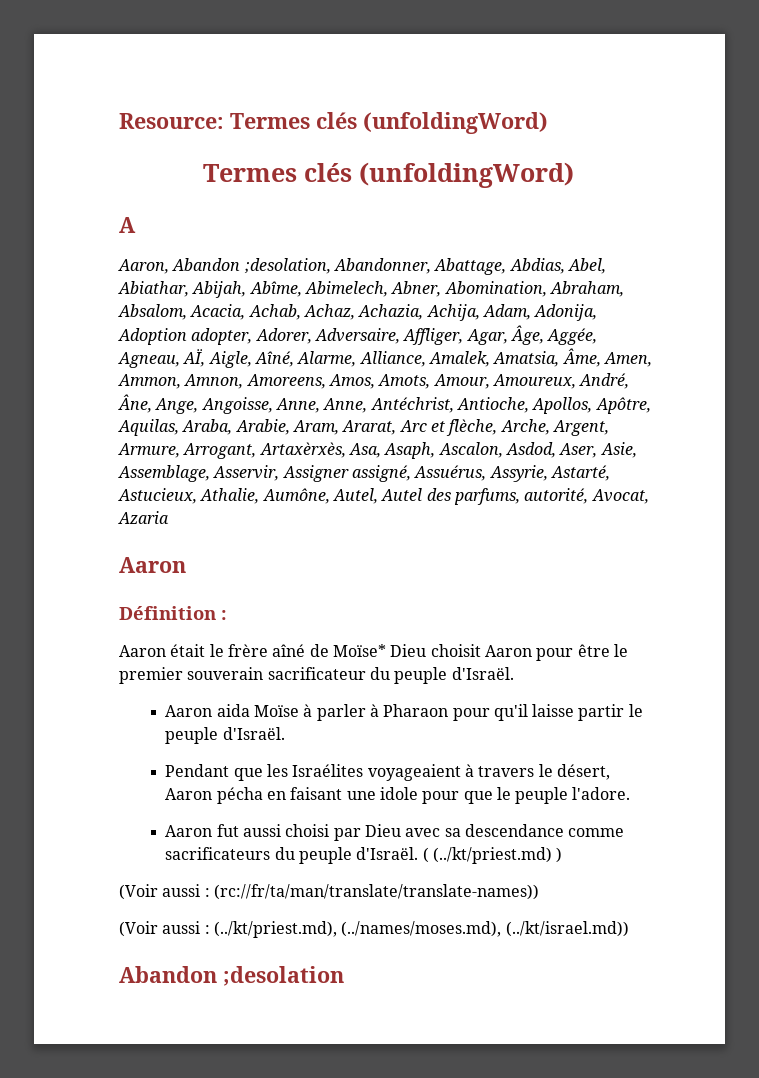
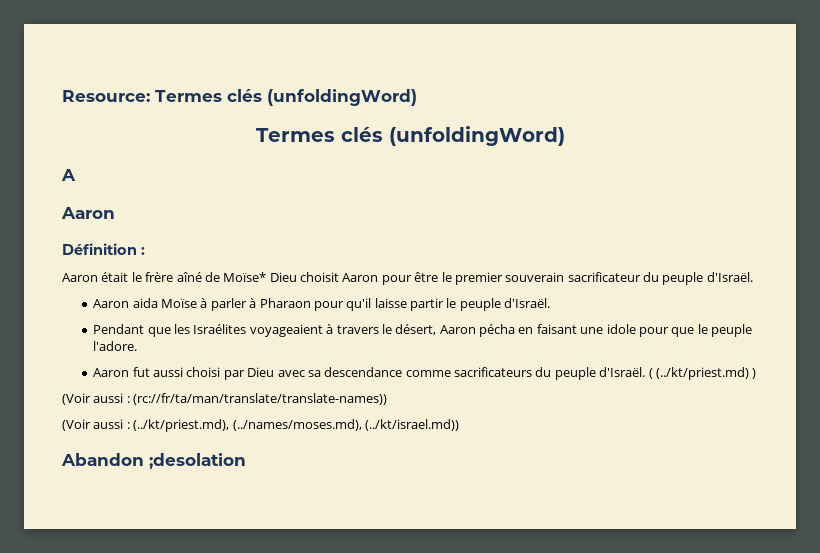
[118,258,606,275] [118,281,624,298] [118,304,598,321] [118,325,598,345] [118,348,652,368] [118,373,630,389] [118,394,651,414] [118,419,609,436] [118,442,637,459] [118,465,610,482] [118,488,649,505] [118,511,169,524] // Aaron, Abandon ;desolation, Abandonner, Abattage, Abdias, Abel, Abiathar, Abijah, Abîme, Abimelech, Abner, Abomination, Abraham, Absalom, Acacia, Achab, Achaz, Achazia, Achija, Adam, Adonija, Adoption adopter, Adorer, Adversaire, Affliger, Agar, Âge, Aggée, Agneau, AÏ, Aigle, Aîné, Alarme, Alliance, Amalek, Amatsia, Âme, Amen, Ammon, Amnon, Amoreens, Amos, Amots, Amour, Amoureux, André, Âne, Ange, Angoisse, Anne, Anne, Antéchrist, Antioche, Apollos, Apôtre, Aquilas, Araba, Arabie, Aram, Ararat, Arc et flèche, Arche, Argent, Armure, Arrogant, Artaxèrxès, Asa, Asaph, Ascalon, Asdod, Aser, Asie, Assemblage, Asservir, Assigner assigné, Assuérus, Assyrie, Astarté, Astucieux, Athalie, Aumône, Autel, Autel des parfums, autorité, Avocat, Azaria -> (76, 175) none

